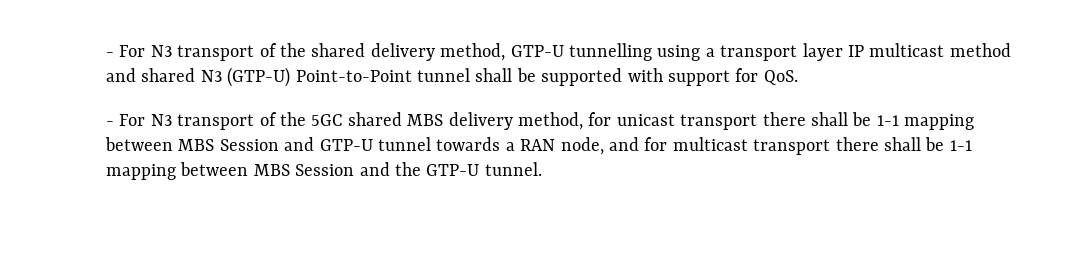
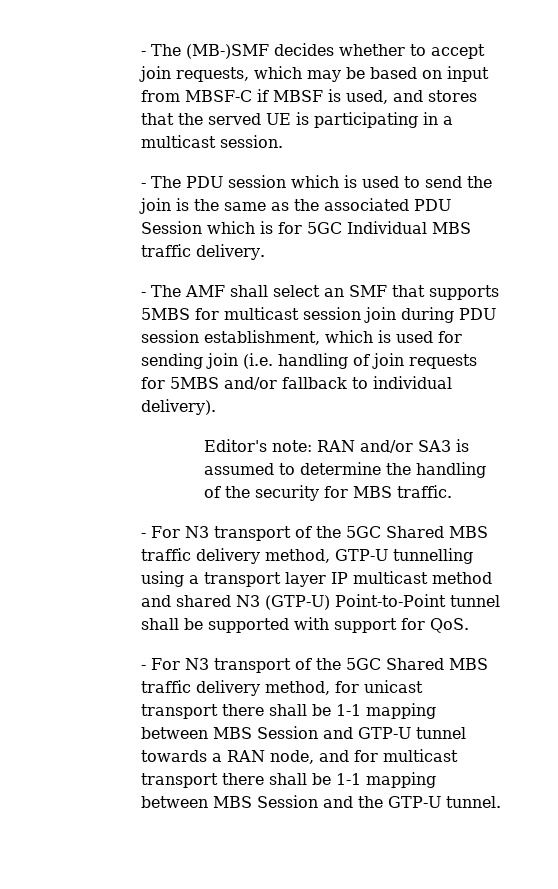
[106,43,366,61] - For N3 transport of the shared -> [141,43,486,59] [139,66,490,82] [141,89,478,104] [141,112,454,128] [141,135,284,148] [141,175,493,188] [139,198,452,214] [141,221,472,234] [141,244,266,260] [141,285,500,300] [141,307,497,323] [141,330,463,345] [141,353,478,369] [141,376,453,390] [141,399,217,415] [204,439,470,453] [204,462,487,478] [204,485,453,501] [141,526,489,541] [141,548,192,561] - The (MB-)SMF decides whether to accept join requests, which may be based on input from MBSF-C if MBSF is used, and stores that the served UE is participating in a multicast session. // - The PDU session which is used to send the join is the same as the associated PDU Session which is for 5GC Individual MBS traffic delivery. // - The AMF shall select an SMF that supports 5MBS for multicast session join during PDU session establishment, which is used for sending join (i.e. handling of join requests for 5MBS and/or fallback to individual delivery). // Editor's note: RAN and/or SA3 is assumed to determine the handling of the security for MBS traffic. // - For N3 transport of the 5GC Shared MBS traffic
[347,112,444,126] shared MBS -> [386,658,489,670] [141,680,192,693] Shared MBS traffic

